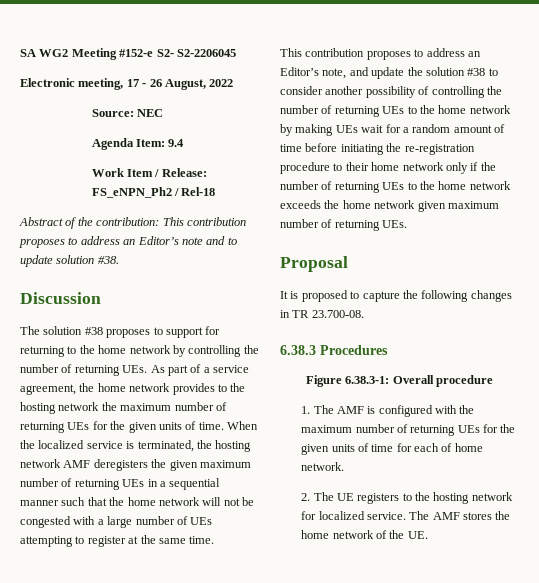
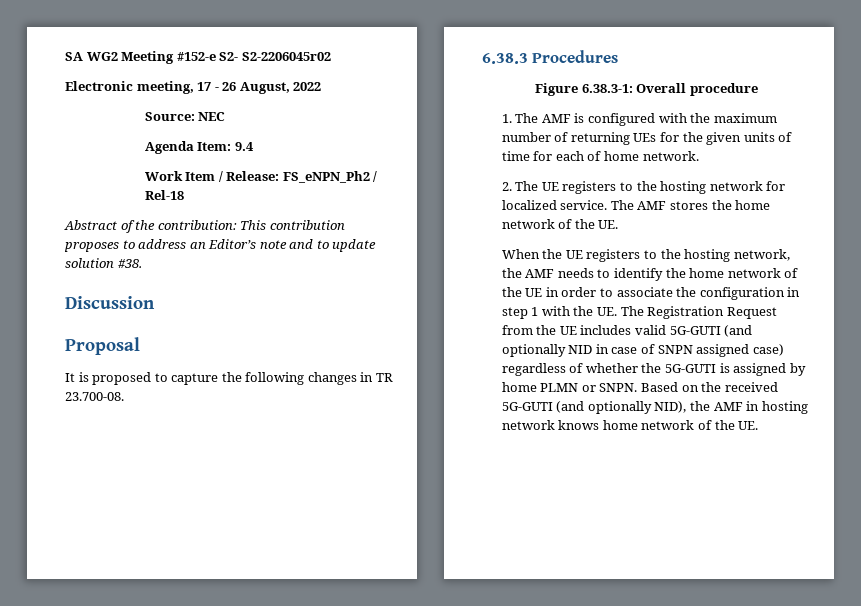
[176,49,236,57] S2-2206045 -> [241,52,331,61] S2-2206045r02
[20,326,221,338] [20,345,259,357] [20,364,249,376] [20,383,246,395] [20,402,227,414] [20,421,258,433] [20,440,252,452] [20,459,251,471] [20,478,221,490] [20,497,254,506] [20,516,213,528] [20,535,215,547] [280,48,481,60] [280,67,498,79] [280,86,502,98] [280,105,511,117] [280,124,505,136] [280,143,475,155] [280,162,496,174] [280,181,511,193] [280,200,499,212] [280,219,408,231] // The solution #38 proposes to support for returning to the home network by controlling the number of returning UEs. As part of a service agreement, the home network provides to the hosting network the maximum number of returning UEs for the given units of time. When the localized service is terminated, the hosting network AMF deregisters the given maximum number of returning UEs in a sequential manner such that the home network will not be congested with a large number of UEs attempting to register at the same time. // This contribution proposes to address an Editor’s note, and update the solution #38 to consider another possibility of controlling the number of returning UEs to the home network by making UEs wait for a random amount of time before initiating the re-registration procedure to their home network only if the number of returning UEs to the home network exceeds the home network given maximum number of returning UEs. -> (155, 302) none
(428, 535) none -> [501,249,790,262] [501,268,799,281] [501,287,801,300] [501,306,777,319] [501,325,753,337] [501,344,784,357] [501,363,806,376] [501,382,778,392] [501,401,808,414] [501,420,759,430] // When the UE registers to the hosting network, the AMF needs to identify the home network of the UE in order to associate the configuration in step 1 with the UE. The Registration Request from the UE includes valid 5G-GUTI (and optionally NID in case of SNPN assigned case) regardless of whether the 5G-GUTI is assigned by home PLMN or SNPN. Based on the received 5G-GUTI (and optionally NID), the AMF in hosting network knows home network of the UE.

